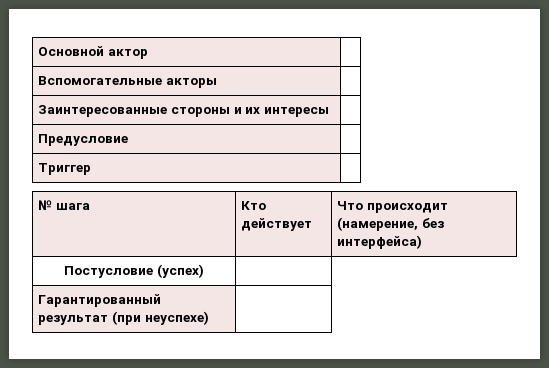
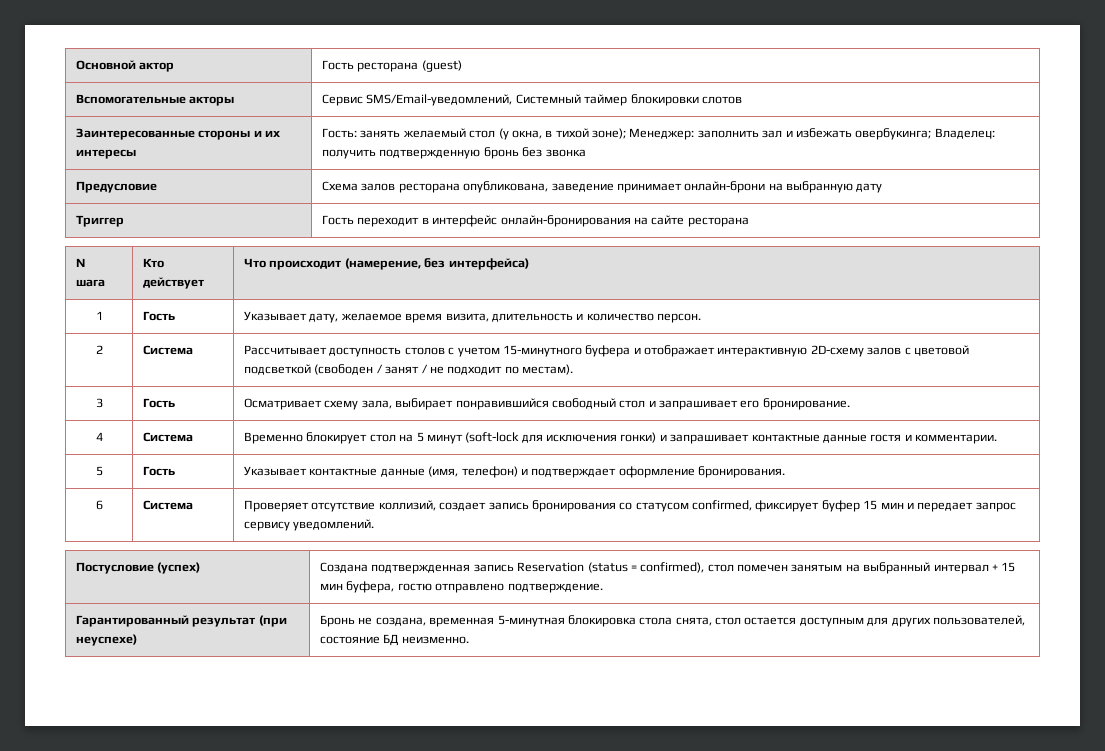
(149, 54) none -> [322,60,462,72] Гость ресторана (guest)
(218, 83) none -> [322,94,742,106] Сервис SMS/Email-уведомлений, Системный таймер блокировки слотов
[38,134,129,146] [38,163,92,175] // Предусловие | // Триггер | -> [322,128,995,140] [322,147,586,159] [76,181,158,193] [322,181,883,193] [76,215,125,227] [322,215,749,227] Гость: занять желаемый стол (у окна, в тихой зоне); Менеджер: заполнить зал и избежать овербукинга; Владелец: получить подтвержденную бронь без звонка // Предусловие | Схема залов ресторана опубликована, заведение принимает онлайн-брони на выбранную дату // Триггер | Гость переходит в интерфейс онлайн-бронирования на сайте ресторана
[64,264,204,278] [38,294,162,307] [38,311,209,325] Постусловие (успех) | // Гарантированный результат (при неуспехе) | -> [95,311,103,320] [143,311,176,321] [244,311,702,323] [95,345,103,354] [143,345,194,355] [244,345,969,357] [244,364,574,375] [95,398,103,408] [143,398,176,408] [244,398,850,410] [95,432,103,441] [143,432,194,442] [244,432,998,444] [95,466,103,476] [143,466,176,476] [244,466,786,478] [95,500,103,510] [143,500,194,510] [244,500,1016,512] [244,519,375,531] [76,562,201,574] [320,562,1016,574] [320,581,603,593] [76,615,287,627] [76,634,138,646] [320,615,1025,627] [320,634,469,646] 1 | Гость | Указывает дату, желаемое время визита, длительность и количество персон. // 2 | Система | Рассчитывает доступность столов с учетом 15-минутного буфера и отображает интерактивную 2D-схему залов с цветовой подсветкой (свободен / занят / не подходит по местам). // 3 | Гость | Осматривает схему зала, выбирает понравившийся свободный стол и запрашивает его бронирование. // 4 | Система | Временно блокирует стол на 5 минут (soft-lock для исключения гонки) и запрашивает контактные данные гостя и комментарии. // 5 | Гость | Указывает контактные данные (имя, телефон) и подтверждает оформление бронирования. // 6 | Система | Проверяет отсутствие коллизий, создает запись бронирования со статусом confirmed, фиксирует буфер 15 мин и передает запрос сервису уведомлений. // Постусловие (успех) | Создана подтвержденная запись Reservation (status = confirmed), стол помечен занятым на выбранный интервал + 15 мин буфера, гостю отправлено подтверждение. // Гарантированный результат (при неуспехе) | Бронь не создана, временная 5-минутная блокировка стола снята, стол остается доступным для других пользователей, состояние БД неизменно.

